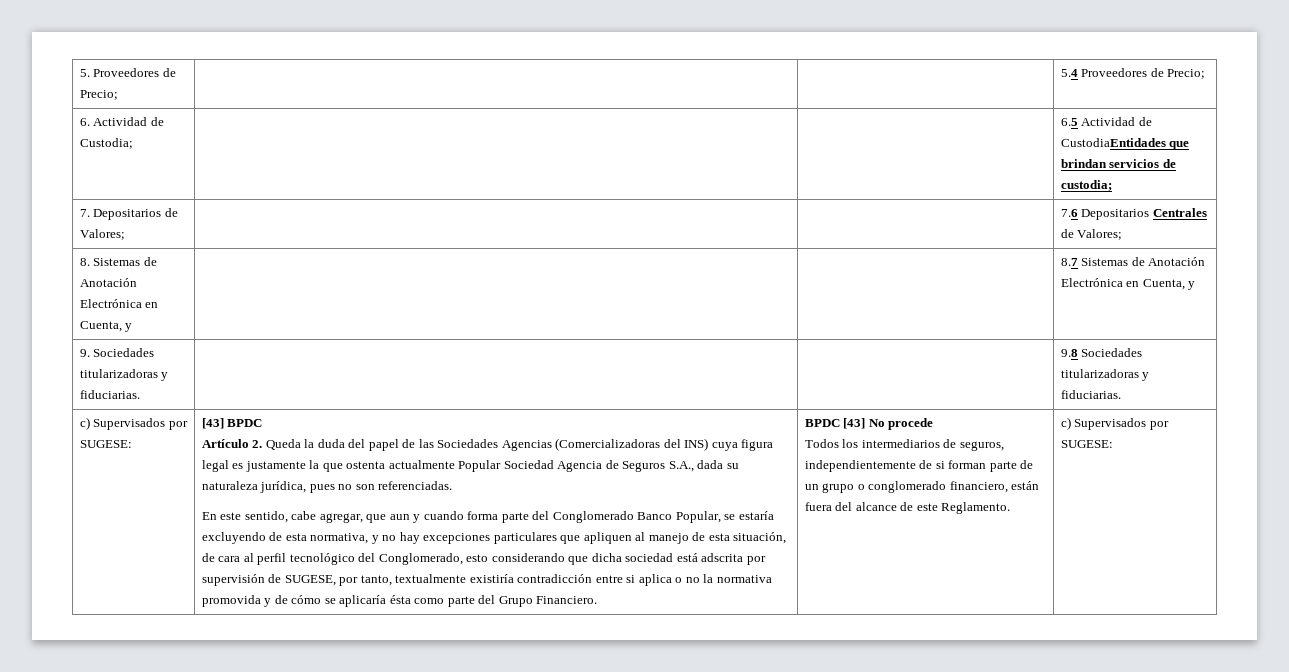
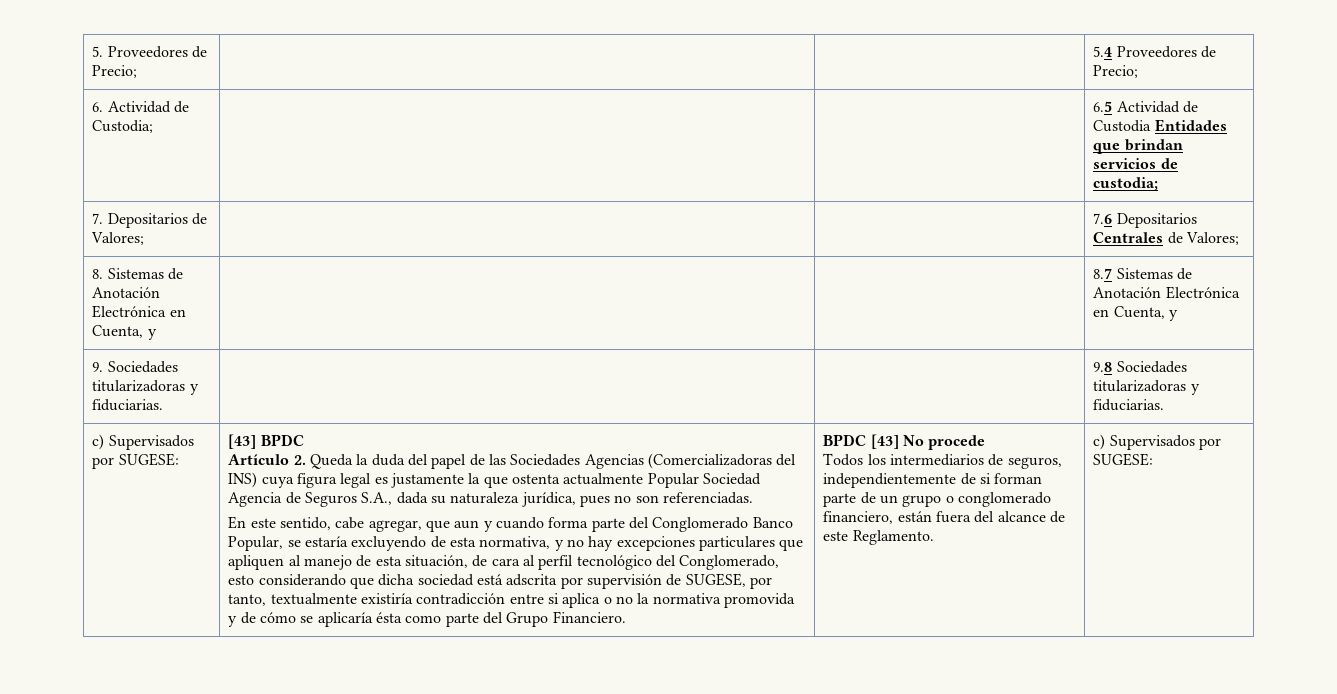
[1060,138,1166,147] CustodiaEntidades -> [1093,119,1227,132] Custodia Entidades

